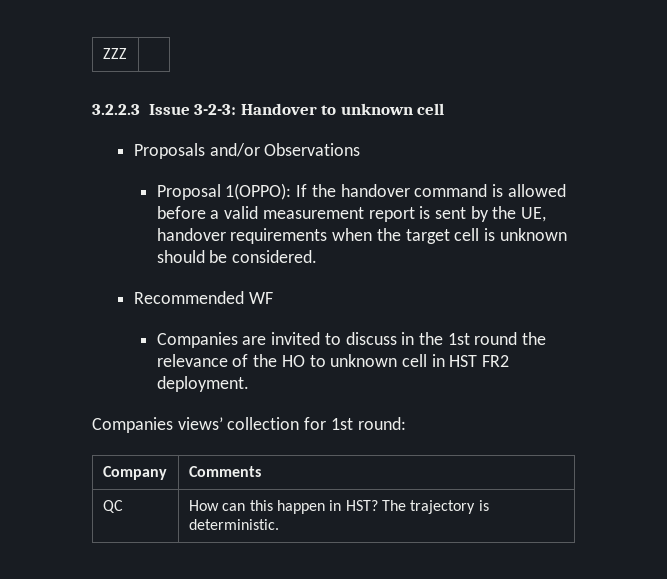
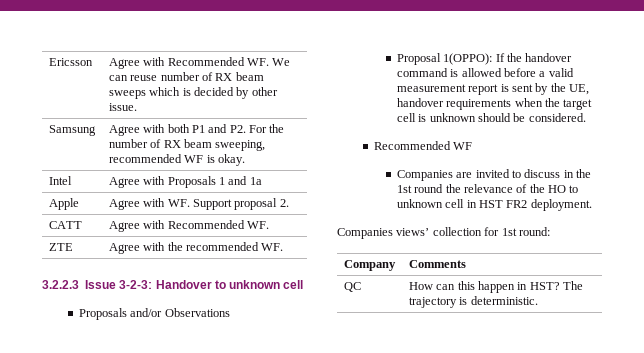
[102,48,127,59] ZZZ | -> [48,58,93,66] [108,57,291,69] [108,72,264,81] [108,87,278,99] [108,103,137,111] [48,125,96,136] [108,124,285,136] [108,139,266,151] [108,154,245,166] [48,176,72,185] [108,176,262,188] [48,198,79,210] [108,198,289,210] [48,221,82,229] [108,220,269,232] [48,243,73,251] [108,242,284,254] Ericsson | Agree with Recommended WF. We can reuse number of RX beam sweeps which is decided by other issue. // Samsung | Agree with both P1 and P2. For the number of RX beam sweeping, recommended WF is okay. // Intel | Agree with Proposals 1 and 1a // Apple | Agree with WF. Support proposal 2. // CATT | Agree with Recommended WF. // ZTE | Agree with the recommended WF.

